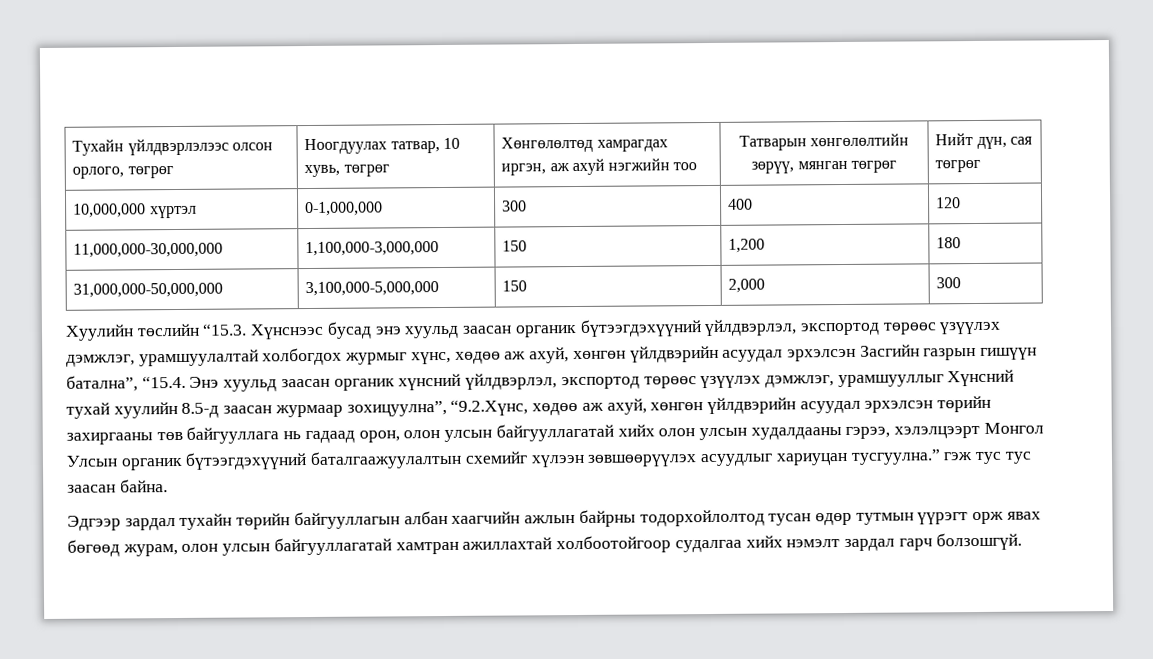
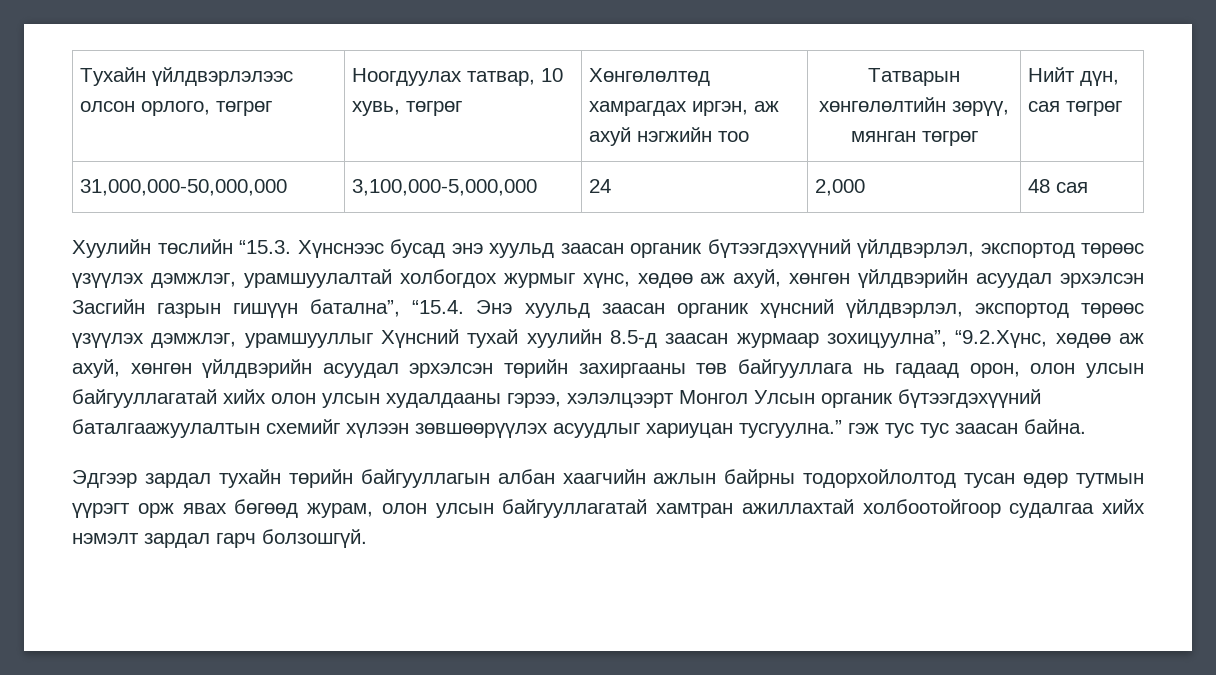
[73,203,197,219] [305,201,384,217] [502,200,528,212] [728,198,754,210] [936,197,962,209] [73,242,224,258] [305,241,440,257] [502,240,528,252] [728,238,766,253] [936,237,962,249] // 10,000,000 хүртэл | 0-1,000,000 | 300 | 400 | 120 // 11,000,000-30,000,000 | 1,100,000-3,000,000 | 150 | 1,200 | 180 -> (1123, 108) none
[502,280,528,292] 150 -> [589,179,612,193] 24
[936,277,962,289] 300 -> [1028,179,1089,193] 48 сая

